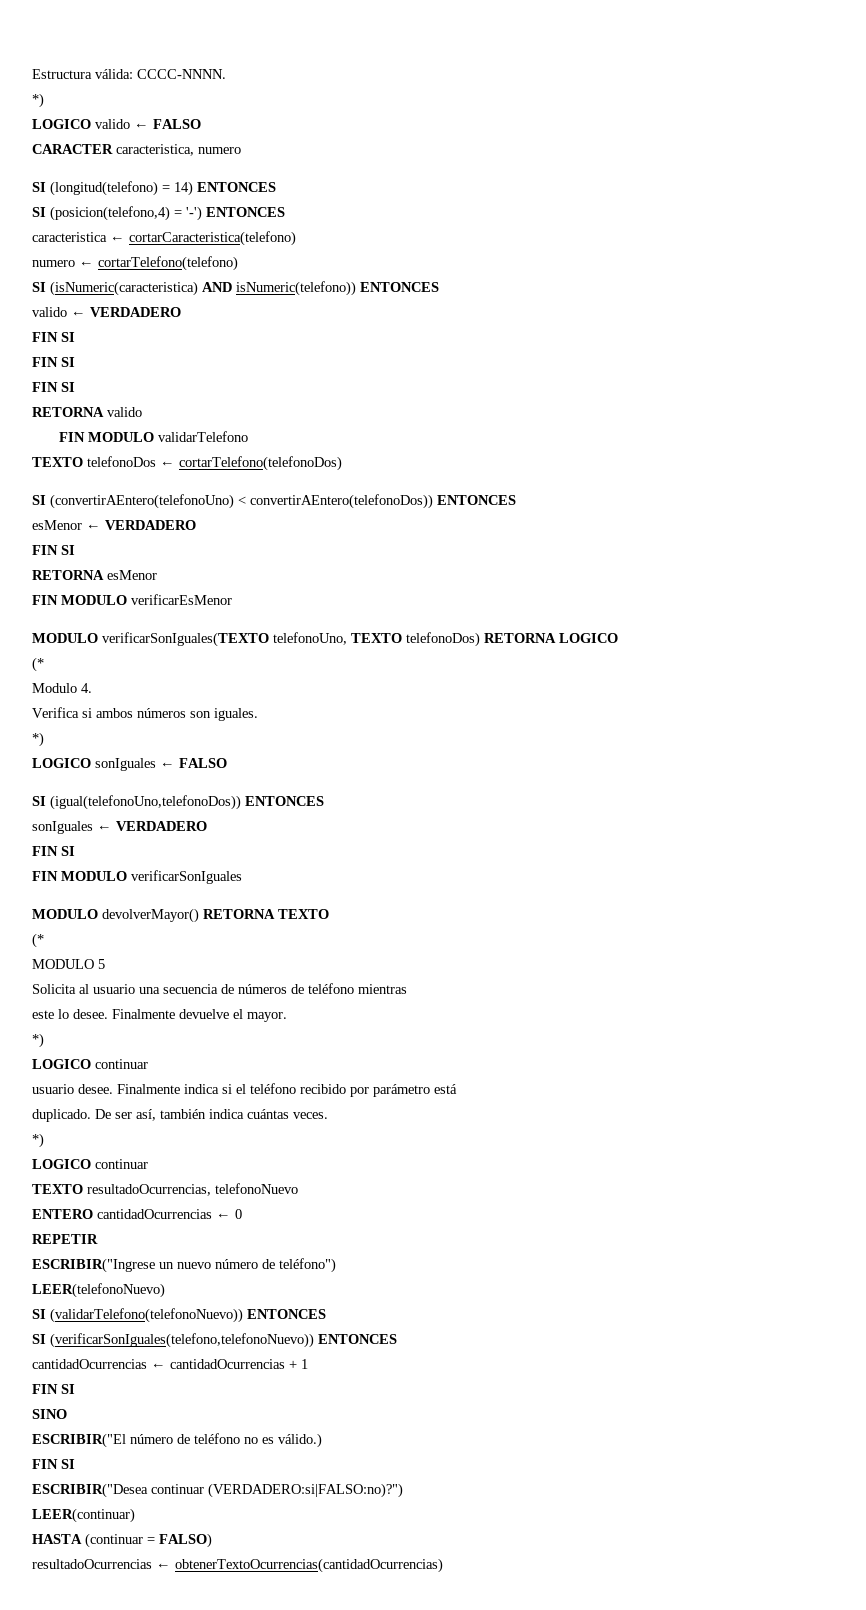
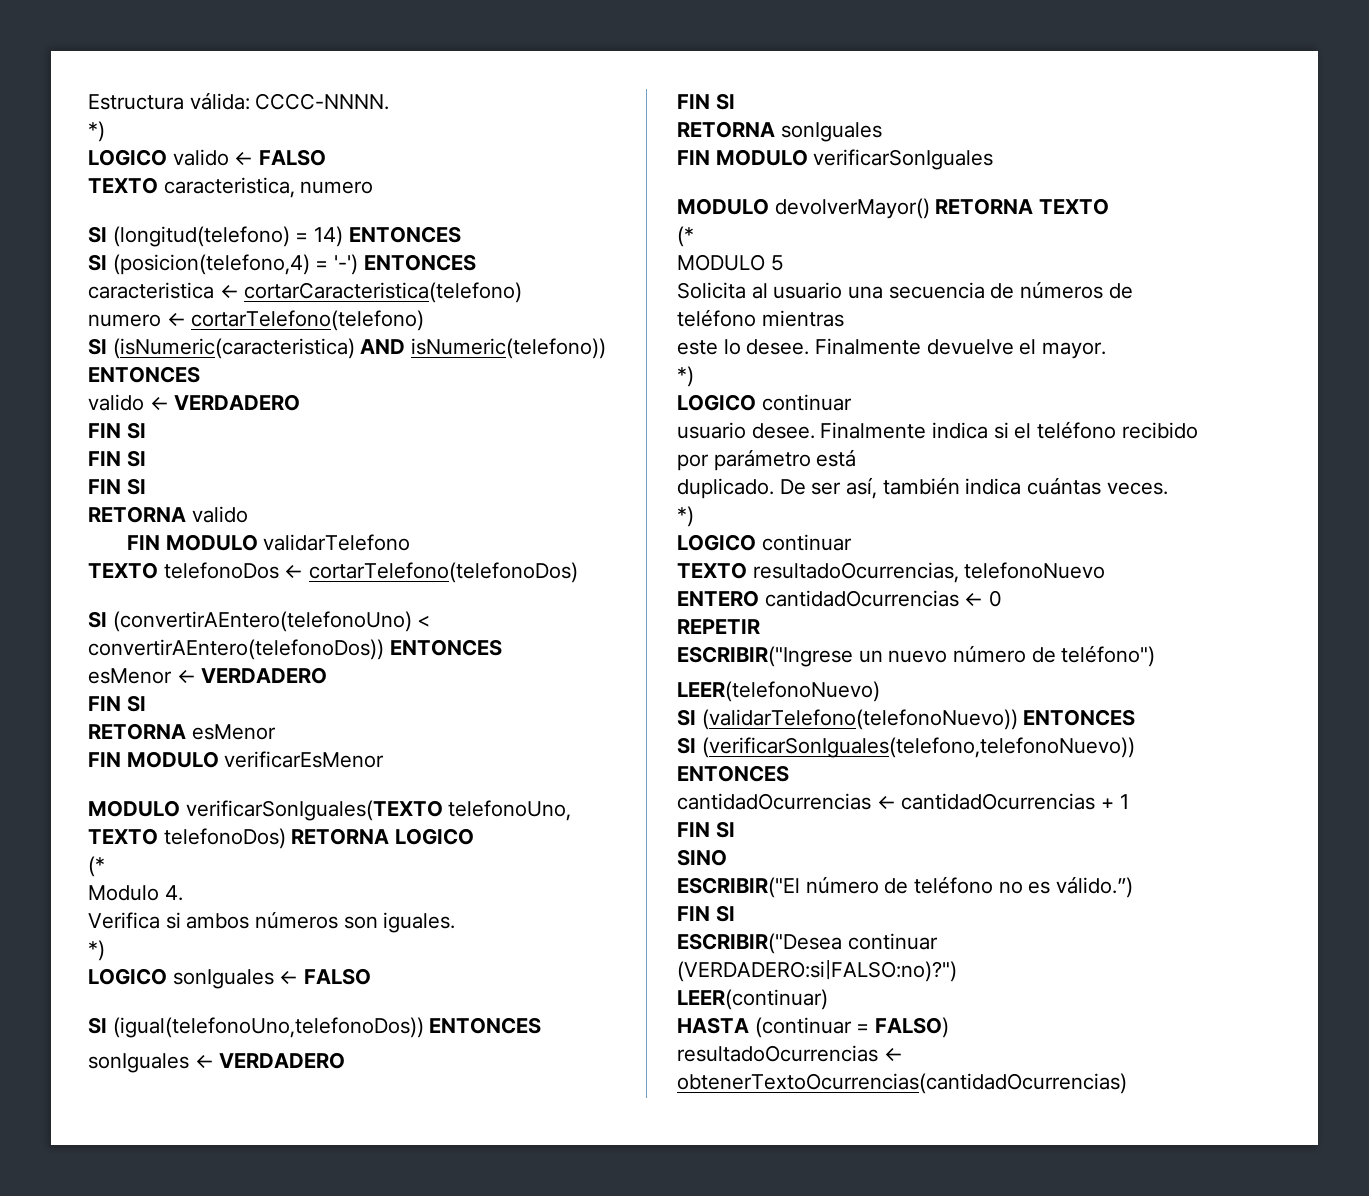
[32,144,113,154] CARACTER -> [88,177,158,194] TEXTO
(75, 851) none -> [677,121,882,142] // RETORNA sonIguales
[278,1433,322,1448] válido.) -> [1056,876,1134,898] válido.”)

